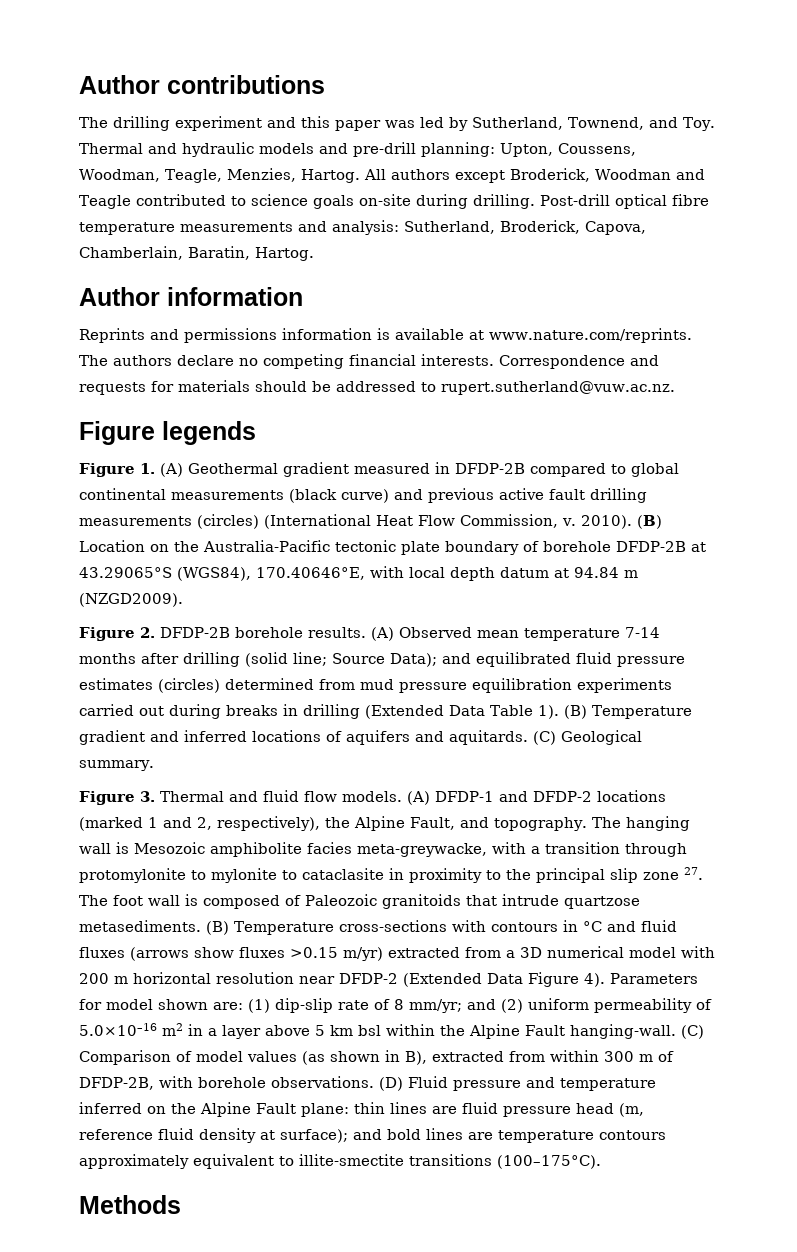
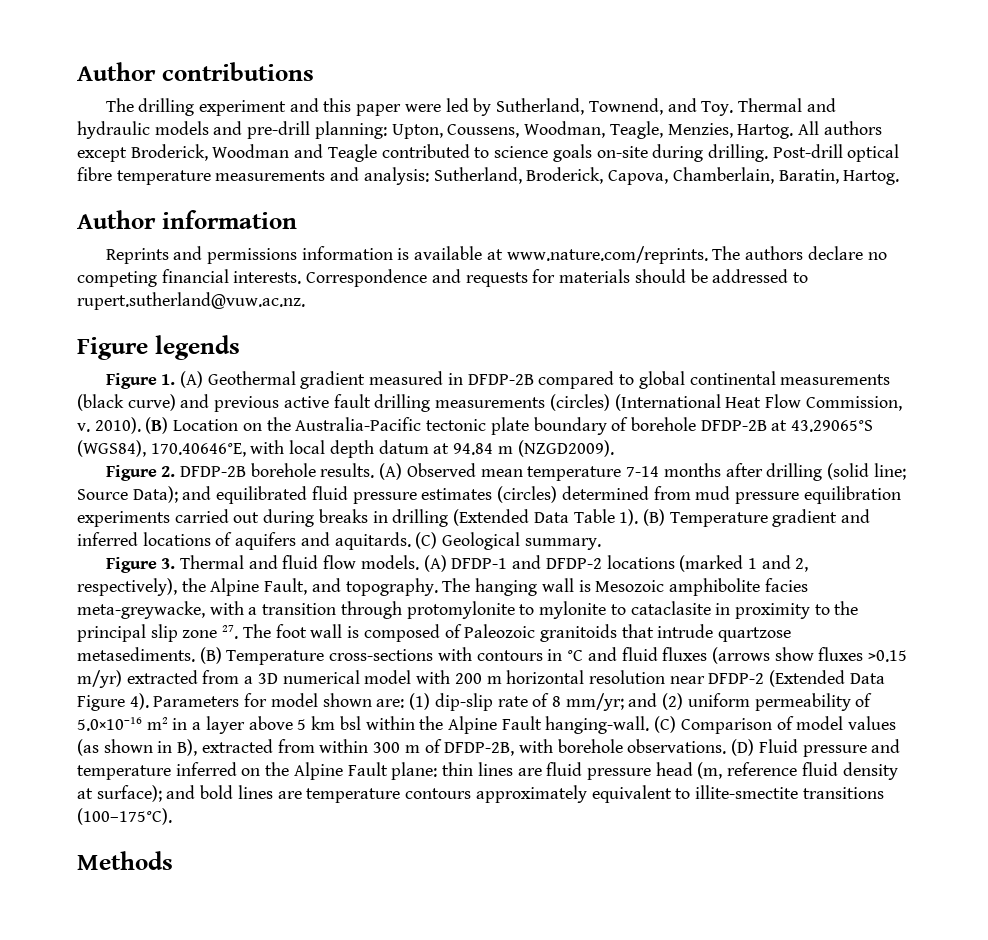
[385,120,415,128] was -> [404,104,441,112] were

